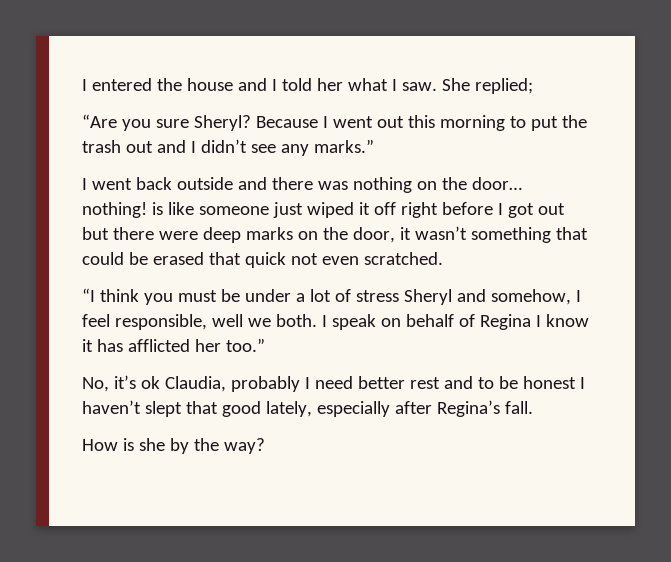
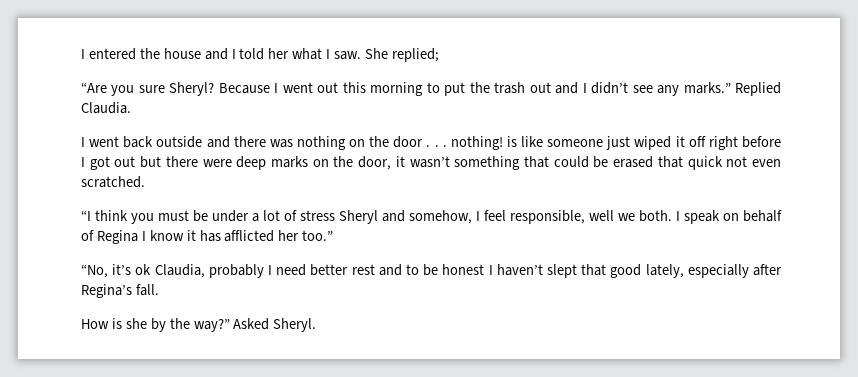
(374, 146) none -> [735,82,782,96] [81,102,131,114] Replied Claudia.
[471,177,522,190] door… -> [393,136,447,148] door . . .
[82,377,109,392] No, -> [81,264,108,278] “No,
[223,438,265,454] way? -> [193,318,317,332] way?” Asked Sheryl.

